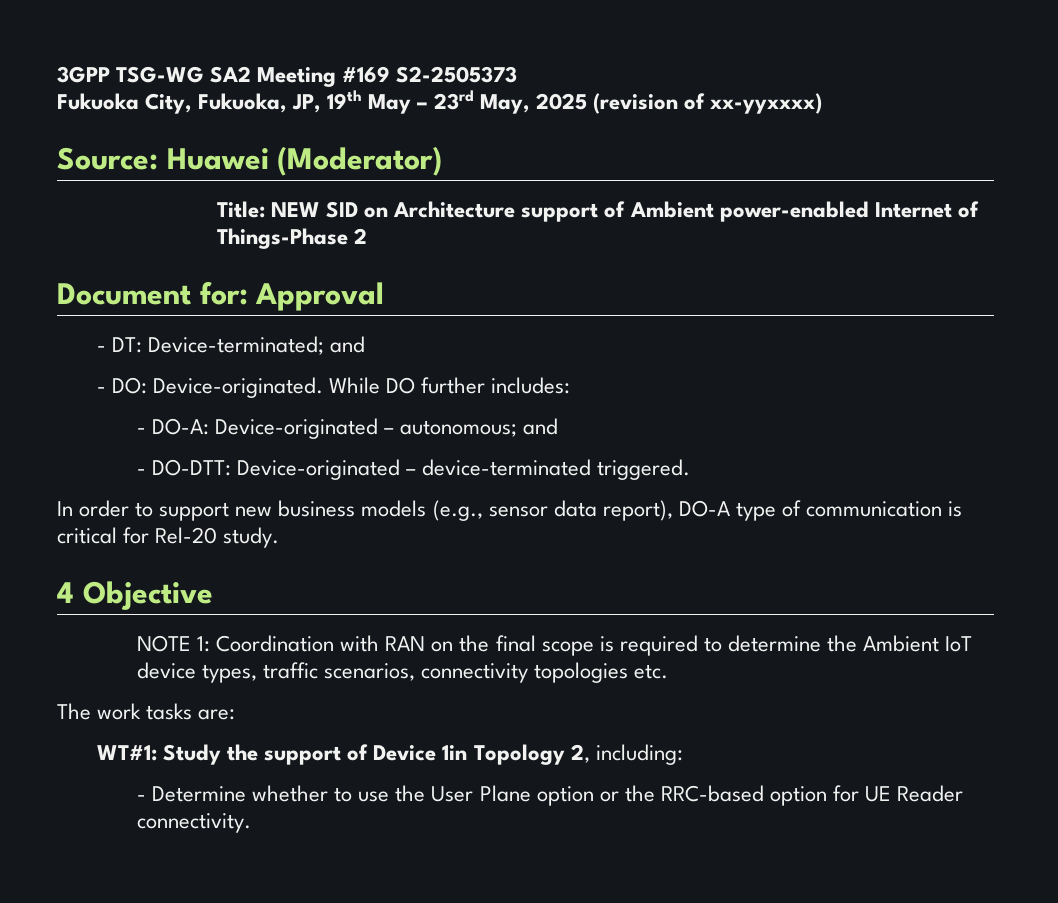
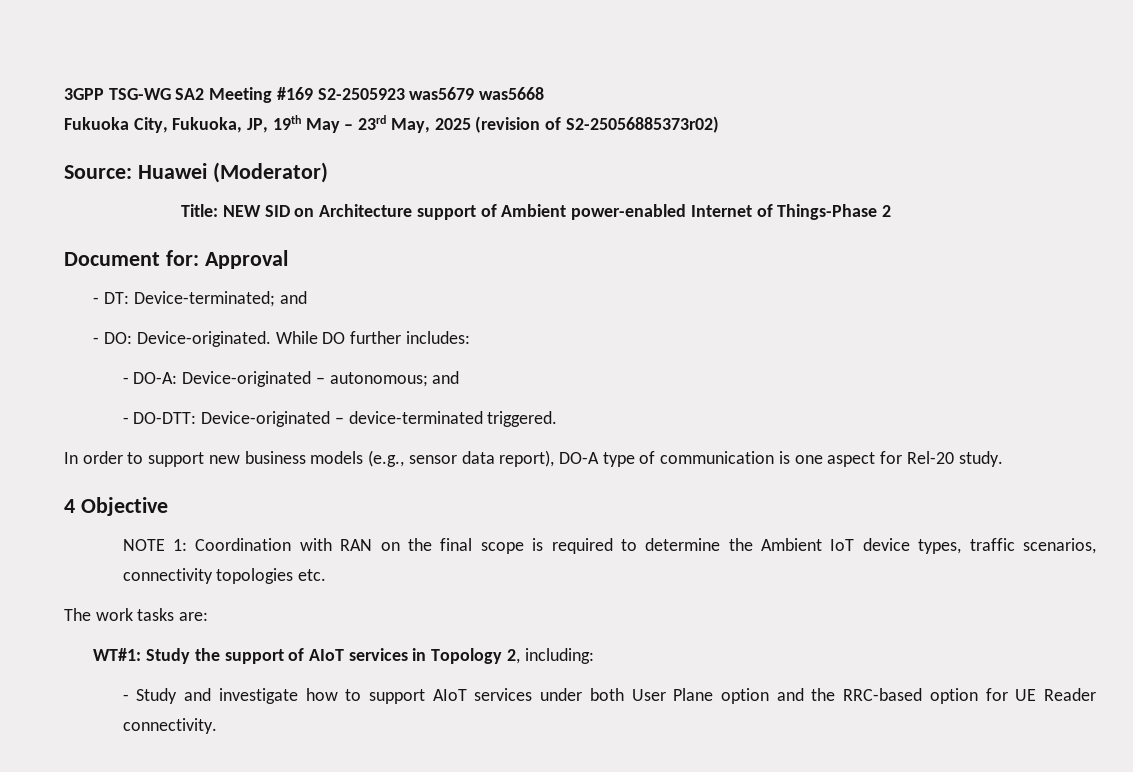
[396,66,518,83] S2-2505373 -> [317,87,545,100] S2-2505923 was5679 was5668
[709,93,822,114] xx-yyxxxx) -> [565,116,719,133] S2-25056885373r02)
[57,527,117,544] critical -> [794,452,876,467] one aspect
[373,745,468,761] Device 1in -> [308,648,427,661] AIoT services in
[152,785,426,802] Determine whether to use the -> [136,688,624,704] Study and investigate how to support AIoT services under both
[599,791,619,802] or -> [776,688,804,701] and

